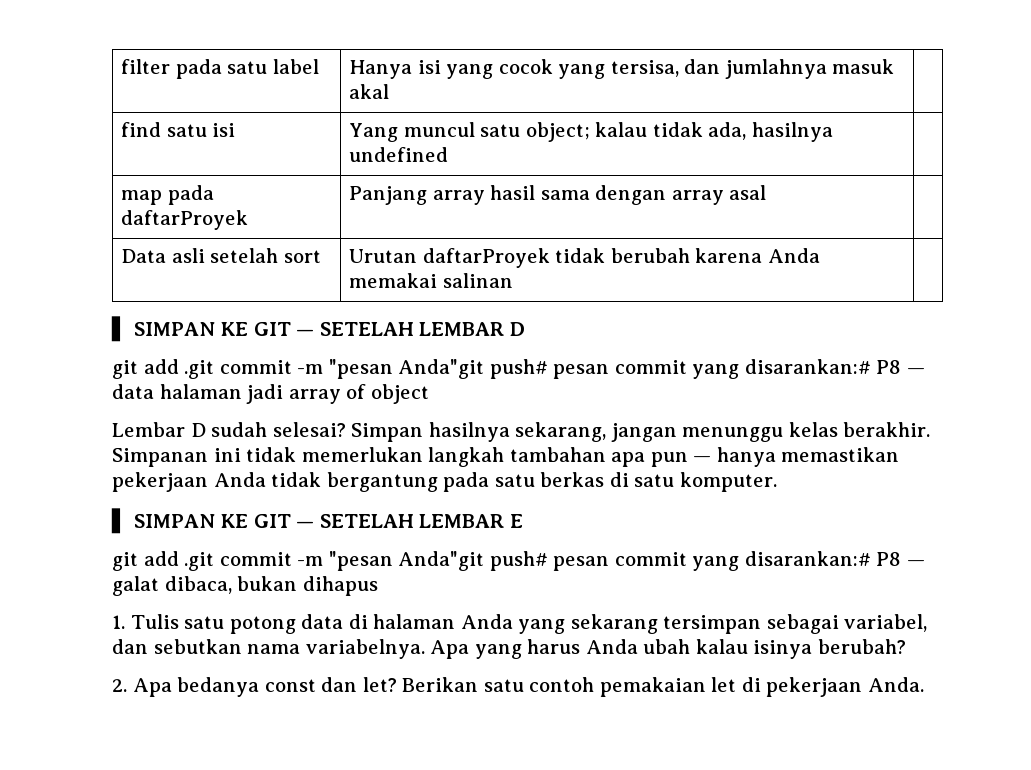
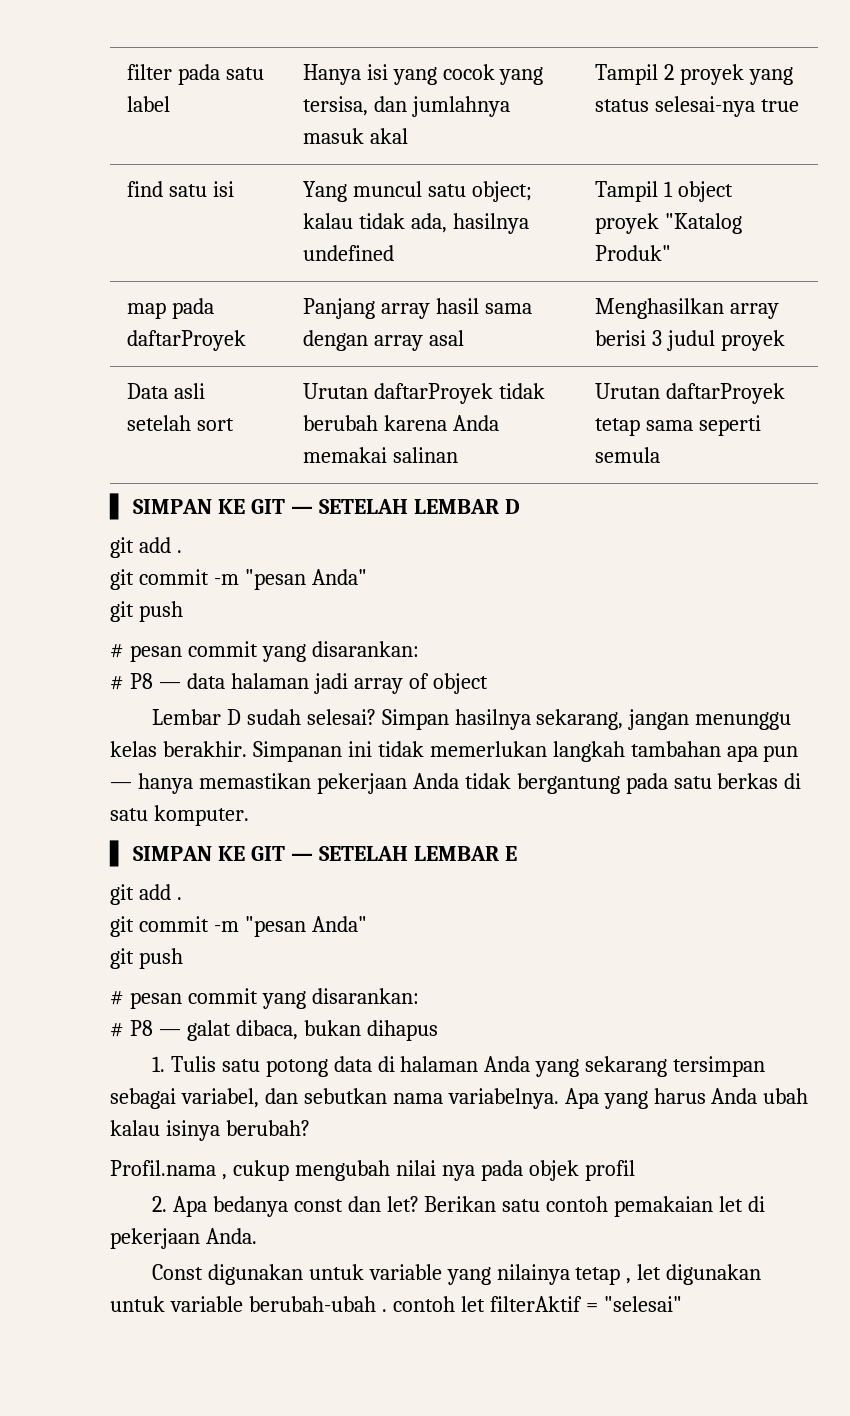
(390, 91) none -> [594,64,793,85] [594,96,799,117] Tampil 2 proyek yang status selesai-nya true
(449, 154) none -> [594,181,733,202] [594,213,742,234] [594,245,671,261] Tampil 1 object proyek "Katalog Produk"
(767, 192) none -> [594,298,779,319] [594,330,785,351] Menghasilkan array berisi 3 judul proyek
(513, 280) none -> [594,383,785,404] [594,415,761,436] [594,447,660,463] Urutan daftarProyek tetap sama seperti semula
[184,359,871,379] .git commit -m "pesan Anda"git push# pesan commit yang disarankan:# -> [176,550,182,553] [110,569,367,590] [110,601,183,622] [110,641,419,662] [110,675,124,690] . // git commit -m "pesan Anda" // git push // # pesan commit yang disarankan: // #
[184,551,871,571] .git commit -m "pesan Anda"git push# pesan commit yang disarankan:# -> [176,897,182,900] [110,916,367,937] [110,948,183,969] [110,988,419,1009] [110,1022,124,1037] . // git commit -m "pesan Anda" // git push // # pesan commit yang disarankan: // #
(906, 646) none -> [110,1160,635,1181] // Profil.nama , cukup mengubah nilai nya pada objek profil
(924, 684) none -> [151,1264,762,1285] [110,1296,682,1312] // Const digunakan untuk variable yang nilainya tetap , let digunakan untuk variable berubah-ubah . contoh let filterAktif = "selesai"

